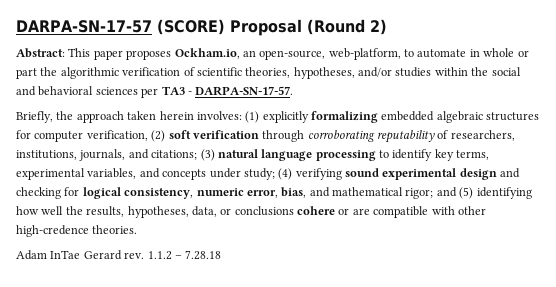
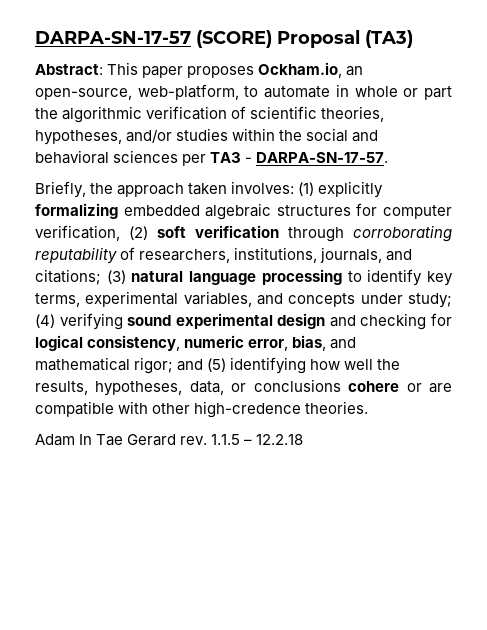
[306,19,387,35] (Round 2) -> [365,30,413,48] (TA3)
[159,111,194,120] herein -> (228, 189) none
[50,250,222,260] InTae Gerard rev. 1.1.2 – 7.28.18 -> [79,434,304,446] In Tae Gerard rev. 1.1.5 – 12.2.18

